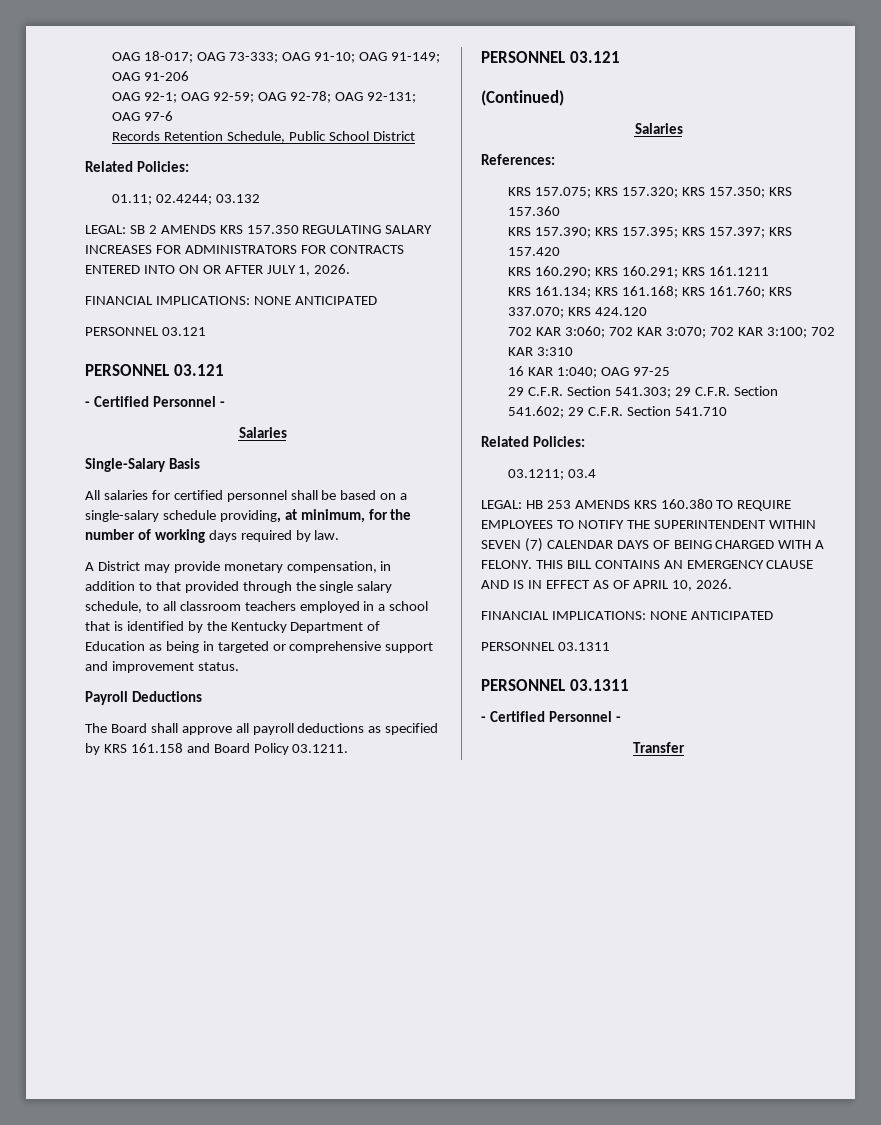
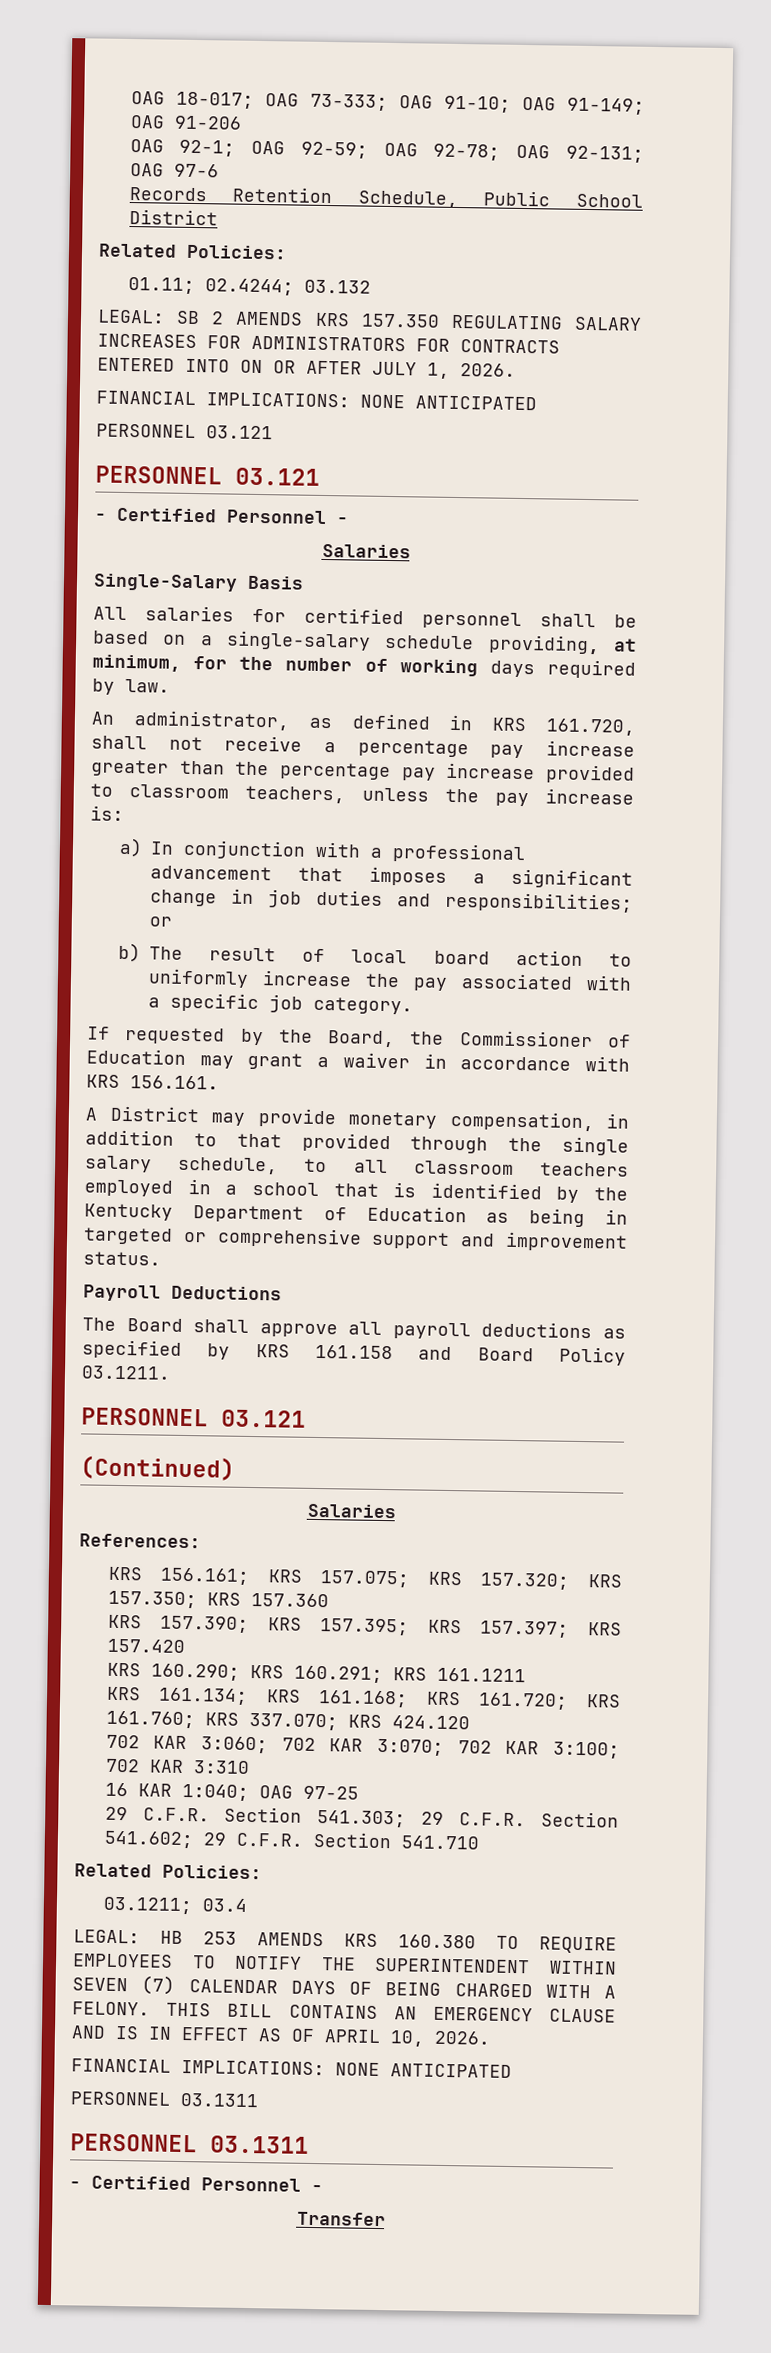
(340, 535) none -> [91,710,635,736] [91,735,635,759] [91,759,635,784] [90,783,634,807] [90,805,124,821] [118,837,526,864] [149,865,633,889] [149,888,633,913] [148,916,172,927] [117,942,632,967] [147,968,633,991] [147,992,413,1015] [87,1026,631,1048] [86,1048,630,1072] [86,1074,219,1090] // An administrator, as defined in KRS 161.720, shall not receive a percentage pay increase greater than the percentage pay increase provided to classroom teachers, unless the pay increase is: // a) In conjunction with a professional advancement that imposes a significant change in job duties and responsibilities; or // b) The result of local board action to uniformly increase the pay associated with a specific job category. // If requested by the Board, the Commissioner of Education may grant a waiver in accordance with KRS 156.161.
(532, 191) none -> [160,1567,303,1585] 156.161; KRS
(706, 291) none -> [478,1692,621,1710] 161.720; KRS

